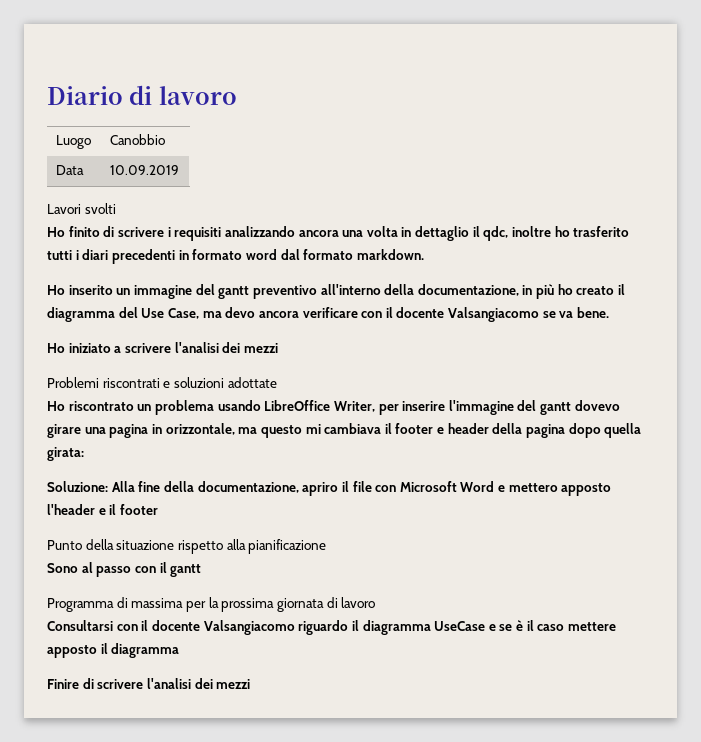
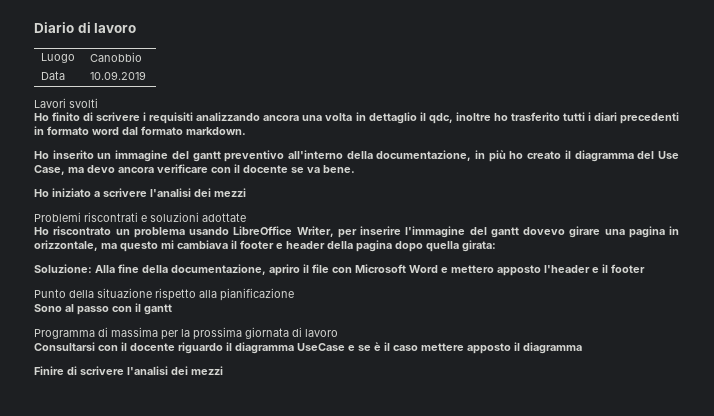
[448,307,540,322] Valsangiacomo -> (288, 169) none
[203,620,295,635] Valsangiacomo -> (175, 347) none

